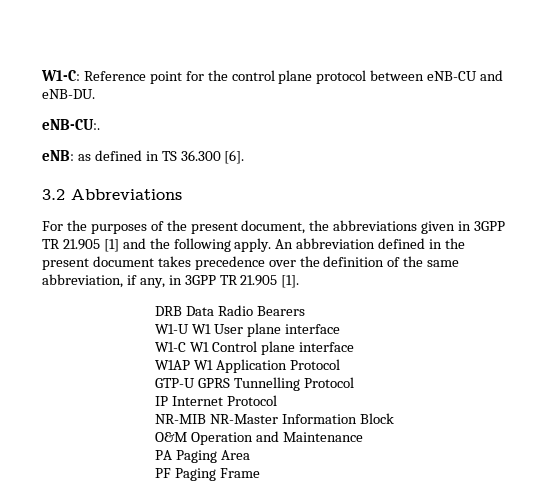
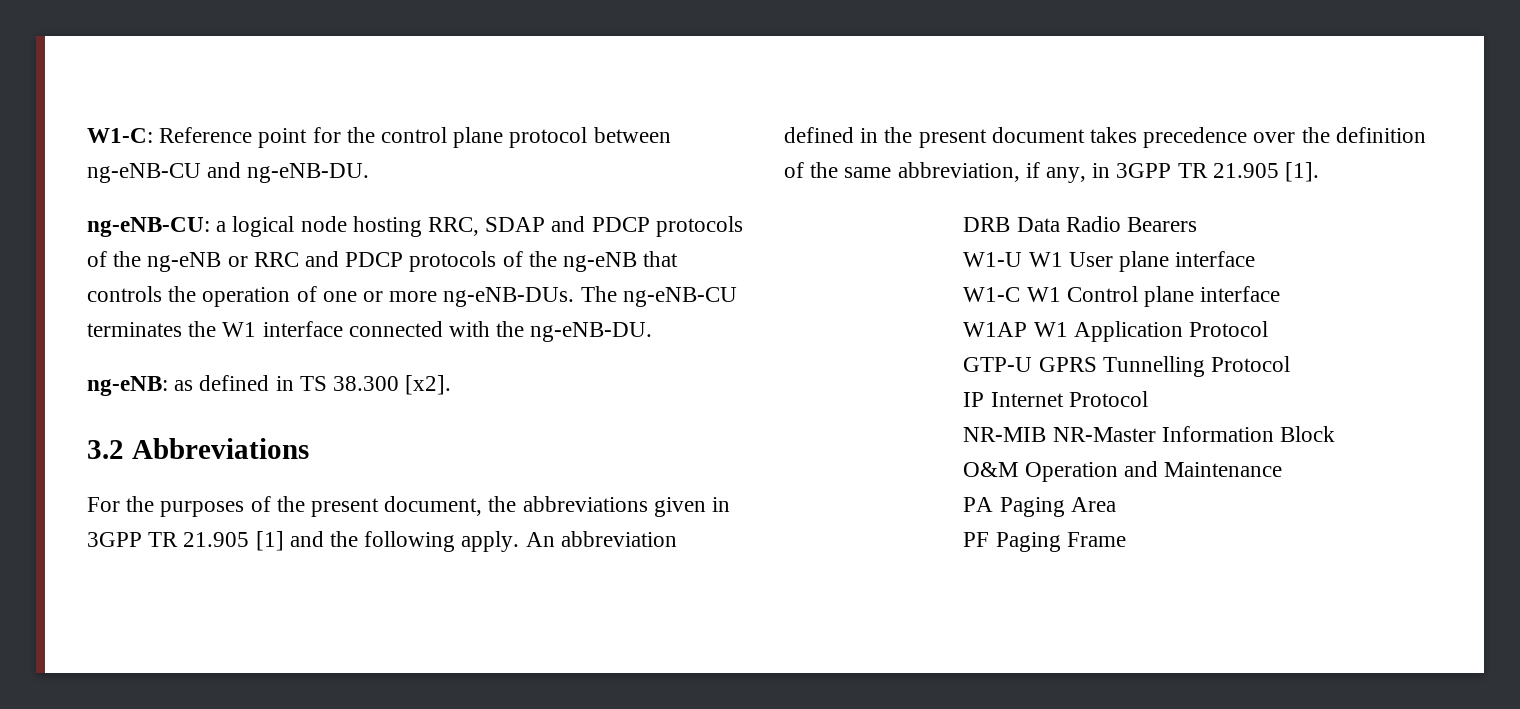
[427,70,504,81] [42,89,95,99] [42,119,100,130] [42,150,74,161] eNB-CU and eNB-DU. // eNB-CU:. // eNB: -> [87,162,370,183] [87,216,743,237] [87,251,679,272] [87,286,737,307] [87,321,653,342] [87,376,168,396] ng-eNB-CU and ng-eNB-DU. // ng-eNB-CU: a logical node hosting RRC, SDAP and PDCP protocols of the ng-eNB or RRC and PDCP protocols of the ng-eNB that controls the operation of one or more ng-eNB-DUs. The ng-eNB-CU terminates the W1 interface connected with the ng-eNB-DU. // ng-eNB:
[180,150,245,164] 36.300 [6]. -> [333,375,452,395] 38.300 [x2].

